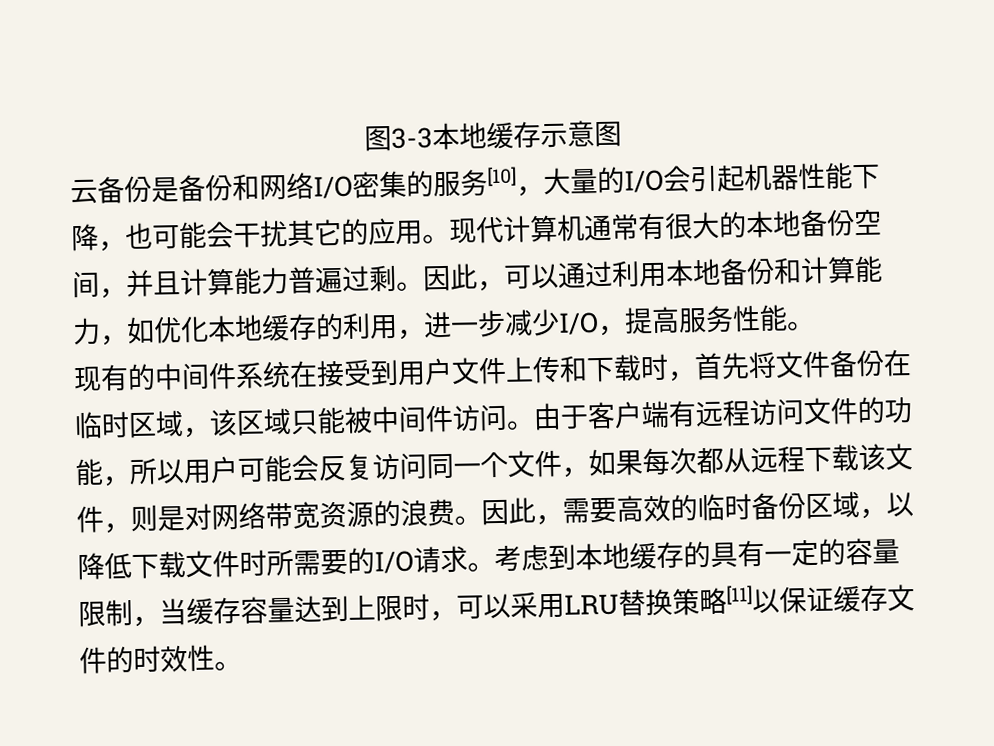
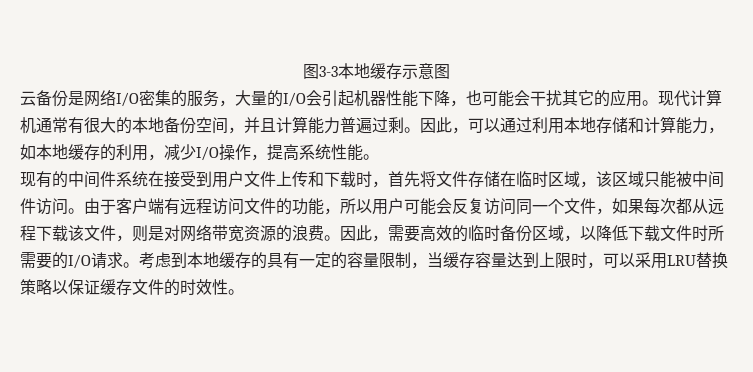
[178,173,260,203] 备份和 -> (84, 98) none
[487,166,517,187] [10] -> (219, 98) none
[719,257,775,286] 备份 -> [596,117,628,133] 存储
[153,316,209,344] 优化 -> (36, 152) none
[423,309,506,339] 进一步 -> (164, 157) none
[598,305,734,337] ，提高服务 -> [219,144,331,161] 操作，提高系统
[829,349,885,378] 备份 -> [468,171,500,187] 存储
[726,585,753,605] [11] -> (52, 287) none

